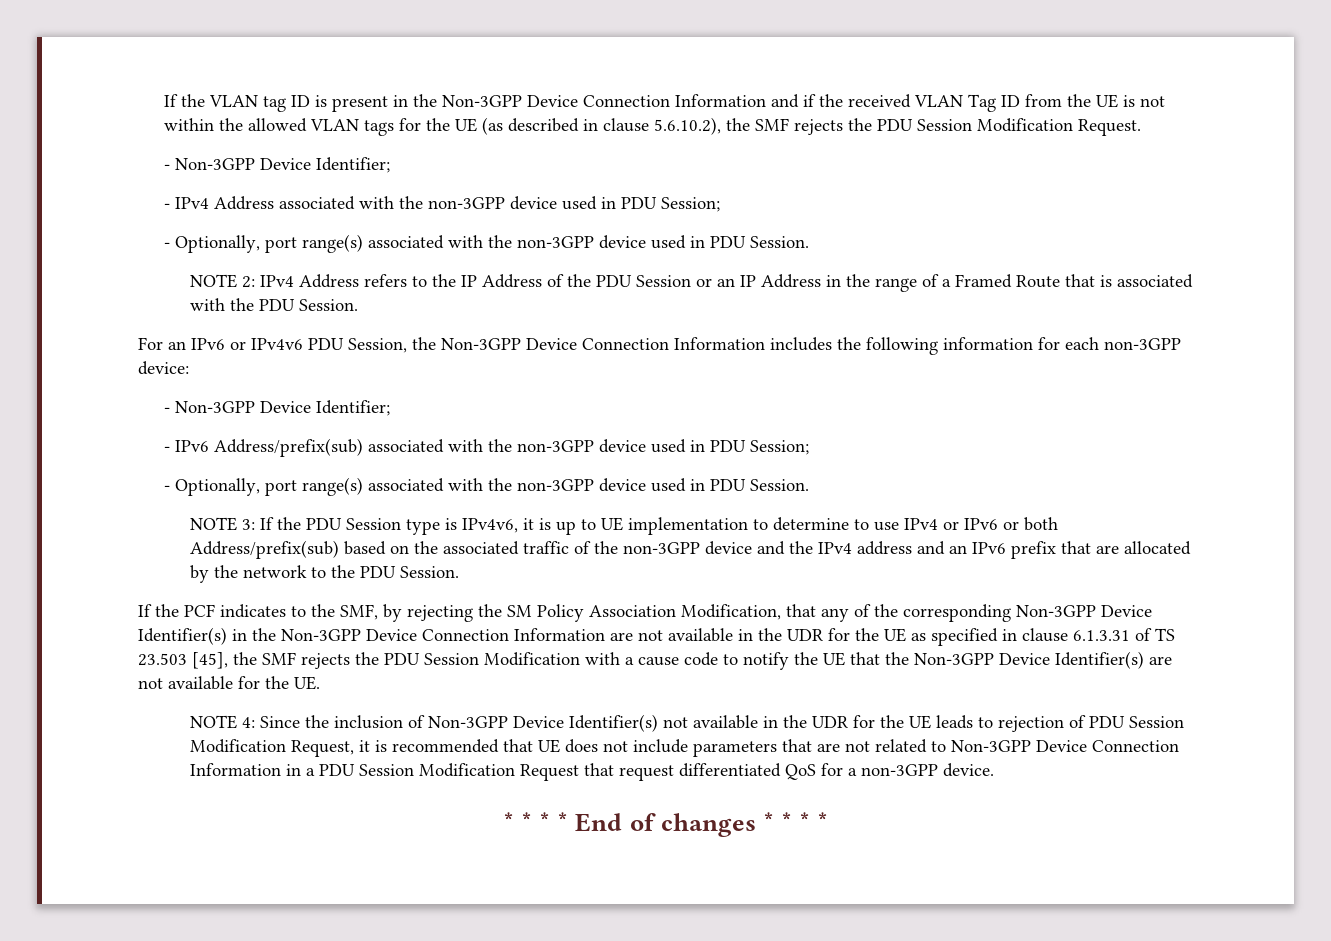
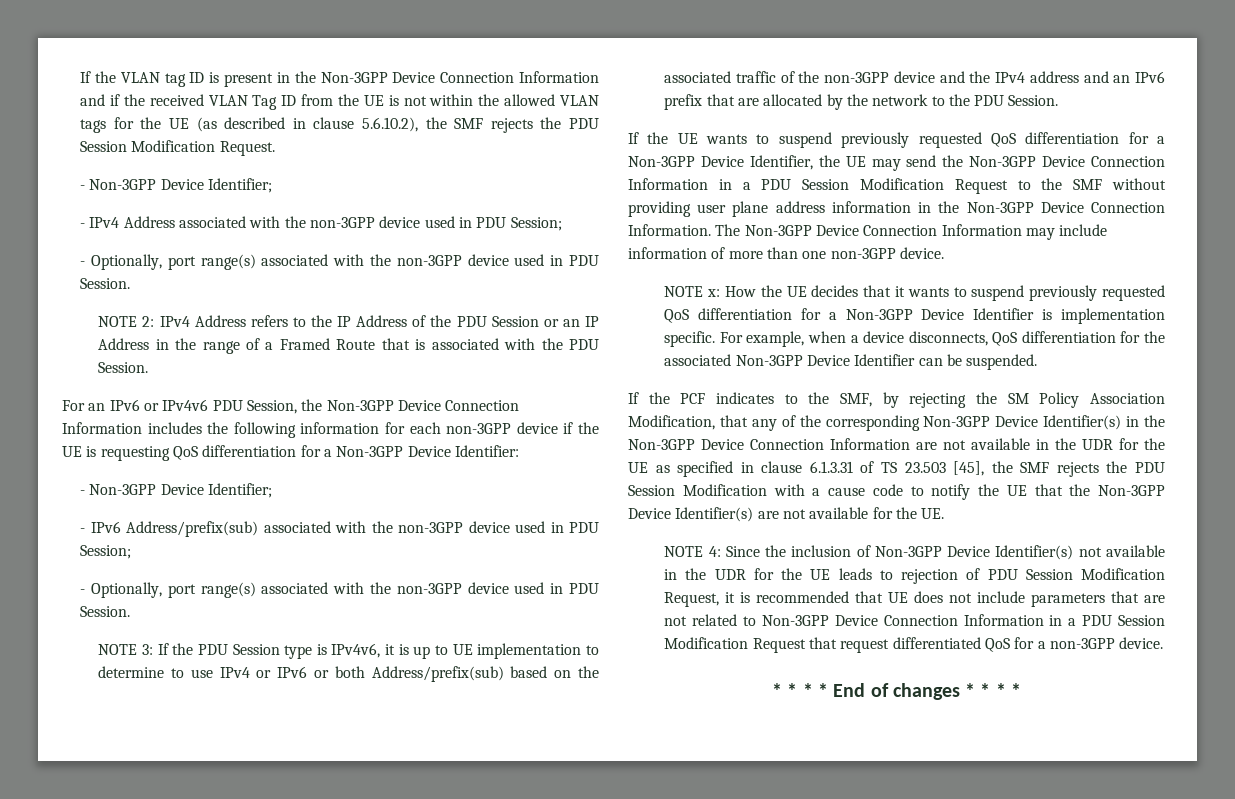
[138,361,189,375] device: -> [516,422,600,434] [62,445,519,461] device if the UE is requesting QoS differentiation for a Non-3GPP Device Identifier:
(460, 572) none -> [628,132,1165,148] [628,155,1166,171] [628,178,1166,194] [628,201,1165,217] [628,224,1108,240] [628,247,944,259] [664,285,1165,301] [664,308,1165,324] [664,331,1165,347] [664,354,1038,370] // If the UE wants to suspend previously requested QoS differentiation for a Non-3GPP Device Identifier, the UE may send the Non-3GPP Device Connection Information in a PDU Session Modification Request to the SMF without providing user plane address information in the Non-3GPP Device Connection Information. The Non-3GPP Device Connection Information may include information of more than one non-3GPP device. // NOTE x: How the UE decides that it wants to suspend previously requested QoS differentiation for a Non-3GPP Device Identifier is implementation specific. For example, when a device disconnects, QoS differentiation for the associated Non-3GPP Device Identifier can be suspended.

